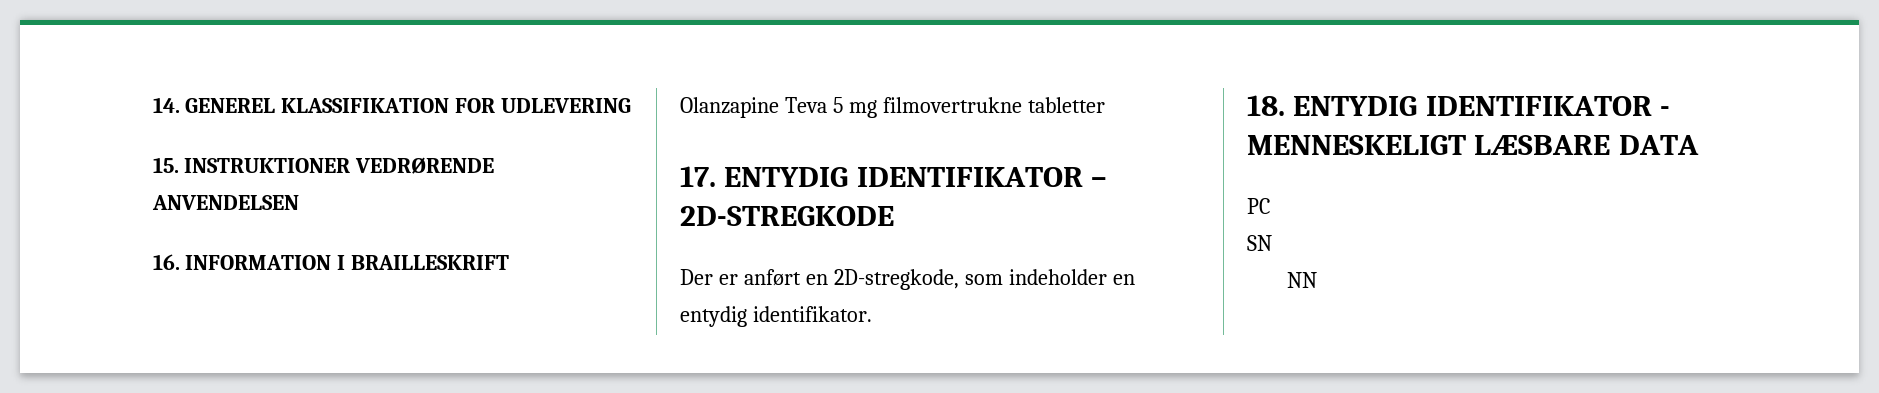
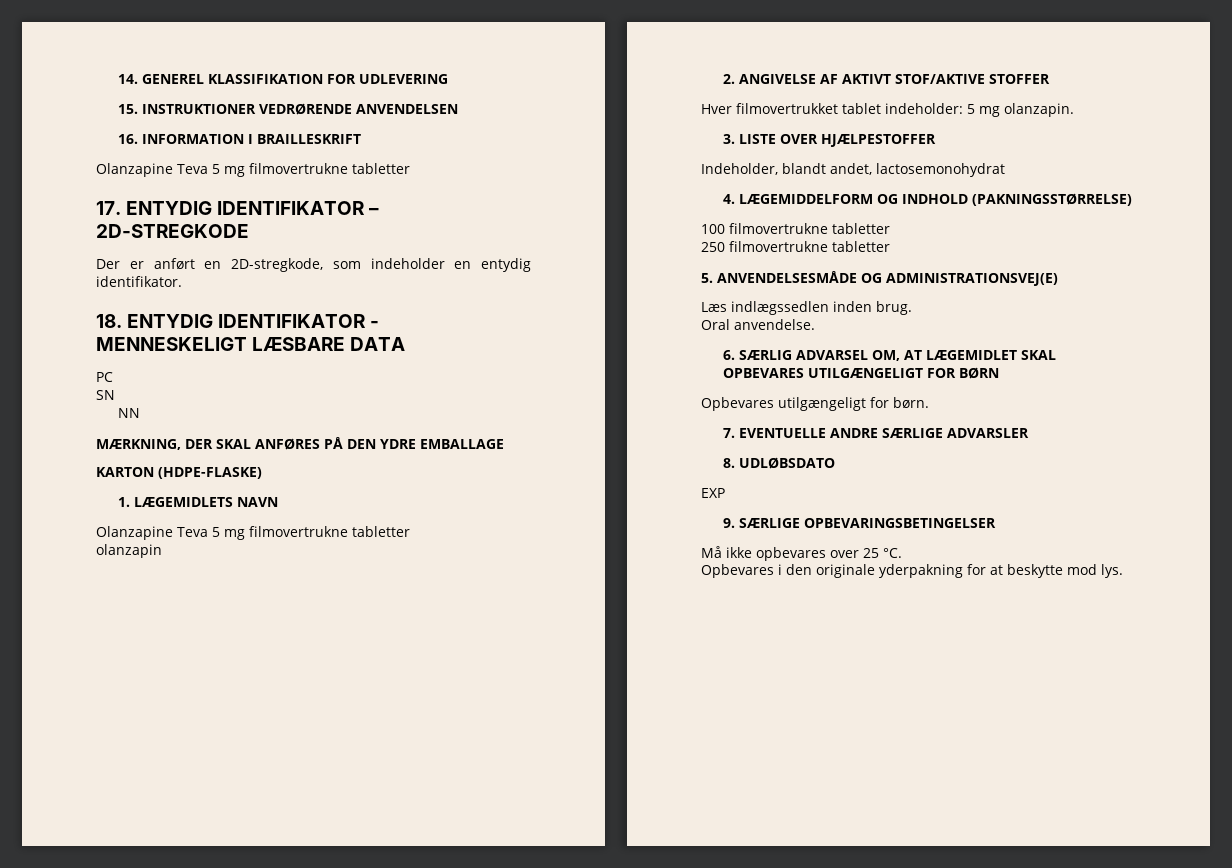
(1317, 280) none -> [96,436,504,450] [96,467,262,479] [118,497,279,507] [96,526,410,540] [96,544,162,558] [723,74,1051,84] [701,103,1074,117] [723,134,937,147] [701,163,1005,177] [723,193,1133,206] [701,223,890,234] [701,241,890,252] [701,270,1058,286] [701,301,912,315] [701,319,815,330] [723,350,1057,361] [723,367,1000,379] [701,397,929,411] [723,428,1030,438] [723,457,836,469] [701,488,725,498] [723,518,997,528] [701,546,902,561] [701,564,1123,578] // MÆRKNING, DER SKAL ANFØRES PÅ DEN YDRE EMBALLAGE // KARTON (HDPE-FLASKE) // 1. LÆGEMIDLETS NAVN // Olanzapine Teva 5 mg filmovertrukne tabletter // olanzapin // 2. ANGIVELSE AF AKTIVT STOF/AKTIVE STOFFER // Hver filmovertrukket tablet indeholder: 5 mg olanzapin. // 3. LISTE OVER HJÆLPESTOFFER // Indeholder, blandt andet, lactosemonohydrat // 4. LÆGEMIDDELFORM OG INDHOLD (PAKNINGSSTØRRELSE) // 100 filmovertrukne tabletter // 250 filmovertrukne tabletter // 5. ANVENDELSESMÅDE OG ADMINISTRATIONSVEJ(E) // Læs indlægssedlen inden brug. // Oral anvendelse. // 6. SÆRLIG ADVARSEL OM, AT LÆGEMIDLET SKAL OPBEVARES UTILGÆNGELIGT FOR BØRN // Opbevares utilgængeligt for børn. // 7. EVENTUELLE ANDRE SÆRLIGE ADVARSLER // 8. UDLØBSDATO // EXP // 9. SÆRLIGE OPBEVARINGSBETINGELSER // Må ikke opbevares over 25 °C. // Opbevares i den originale yderpakning for at beskytte mod lys.

